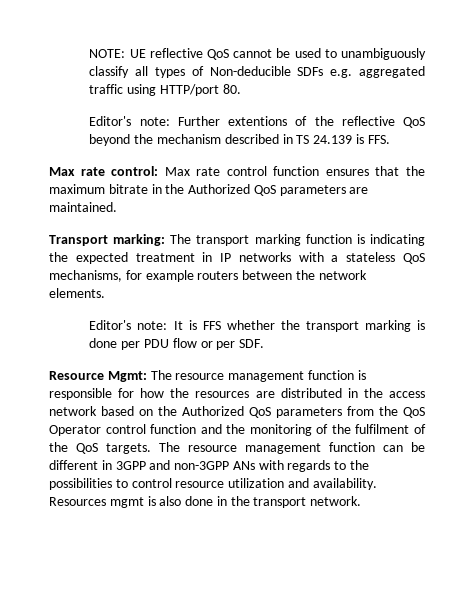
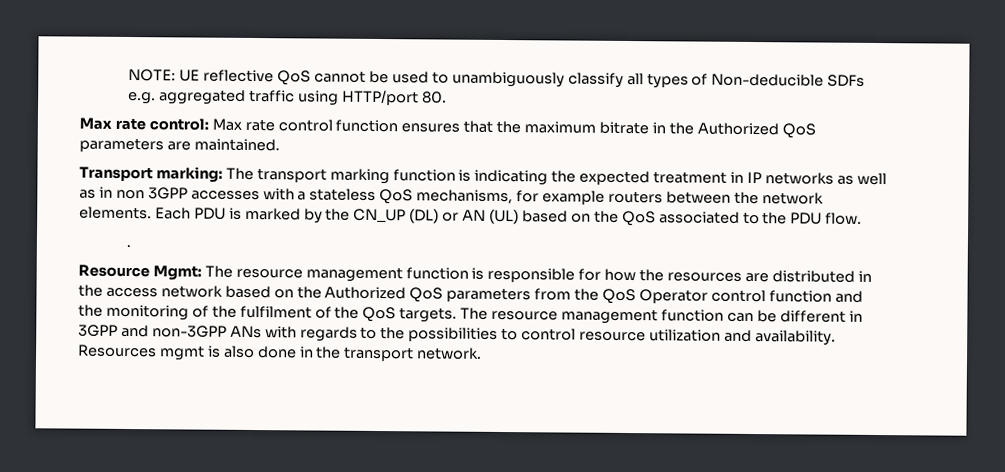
[89,116,425,128] [89,134,390,146] // Editor's note: Further extentions of the reflective QoS beyond the mechanism described in TS 24.139 is FFS. -> (448, 97) none
(291, 257) none -> [836,172,887,186] [79,186,260,201] as well as in non 3GPP accesses
[89,320,425,332] [89,338,265,350] // Editor's note: It is FFS whether the transport marking is done per PDU flow or per SDF. -> [154,207,863,227] [126,244,132,248] Each PDU is marked by the CN_UP (DL) or AN (UL) based on the QoS associated to the PDU flow. // .

